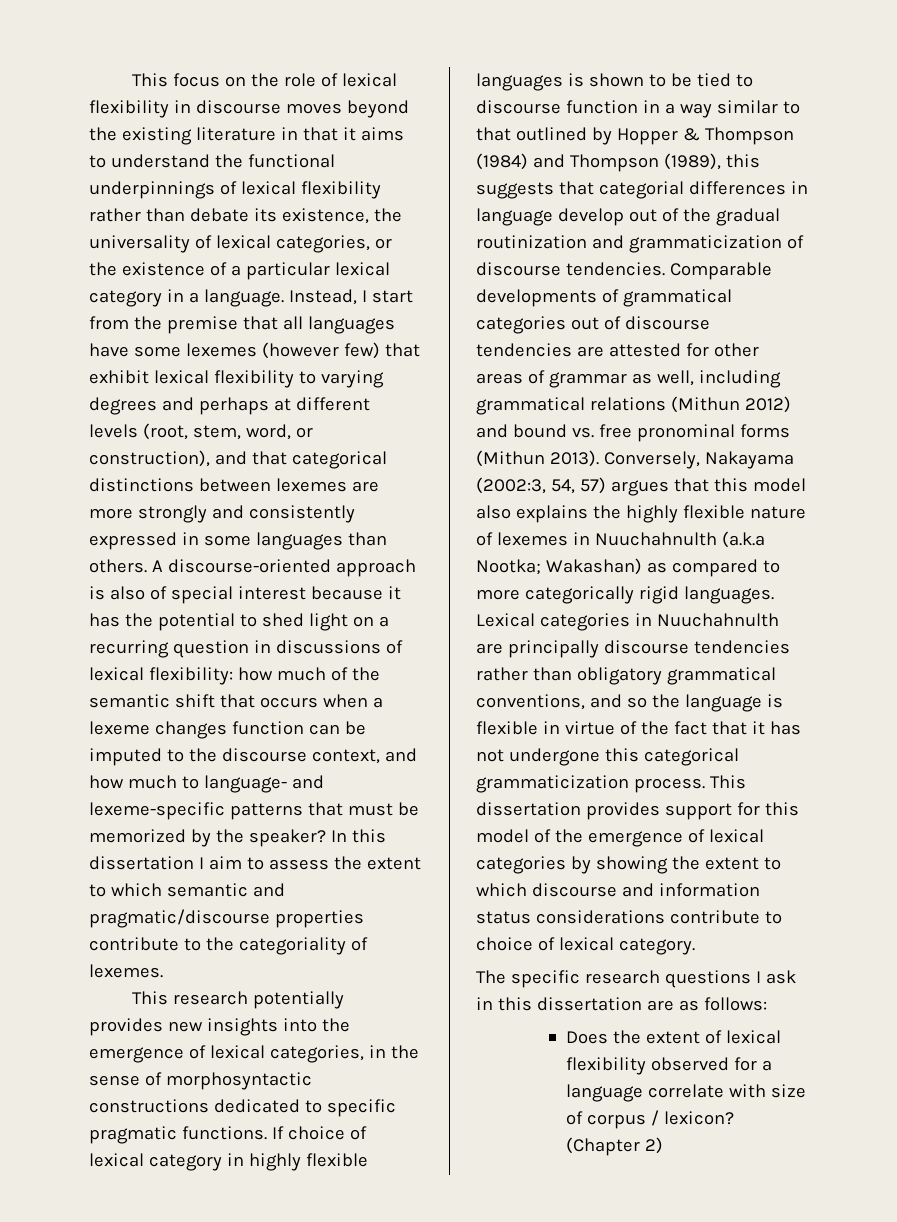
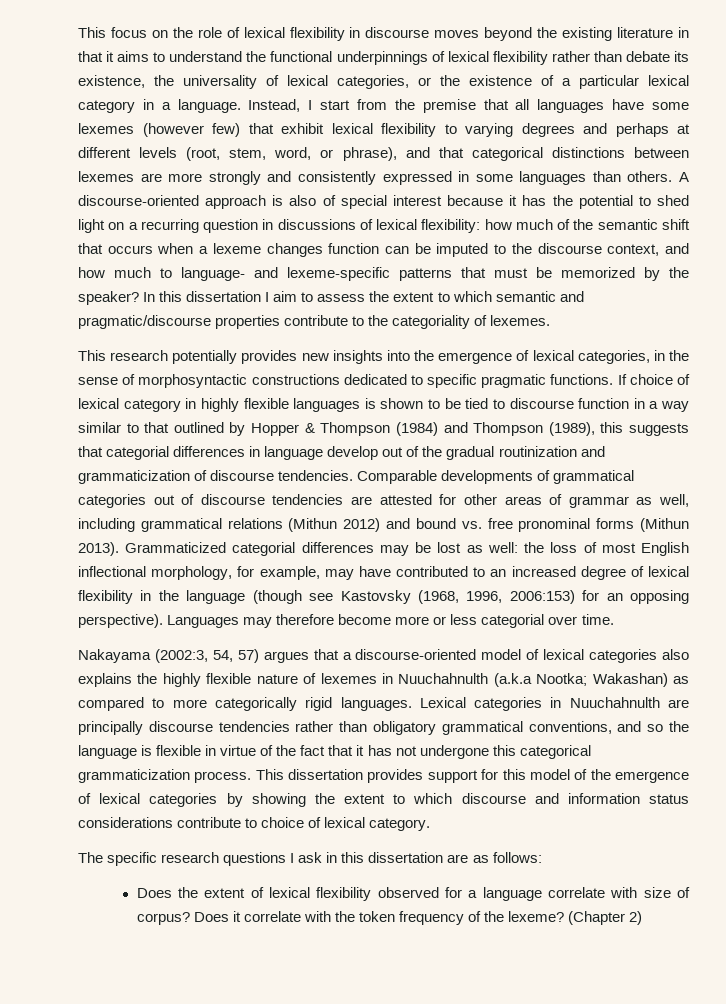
[89,450,210,467] construction), -> [342,147,397,161] phrase),
[603,451,700,469] Conversely, -> [125,542,689,556] [78,566,689,580] [78,590,689,604] [78,614,614,628] Grammaticized categorial differences may be lost as well: the loss of most English inflectional morphology, for example, may have contributed to an increased degree of lexical flexibility in the language (though see Kastovsky (1968, 1996, 2006:153) for an opposing perspective). Languages may therefore become more or less categorial over time. //
[713,478,806,492] this model -> [342,649,658,663] a discourse-oriented model of lexical categories
[586,1110,734,1129] corpus / lexicon? -> [136,911,565,925] corpus? Does it correlate with the token frequency of the lexeme?

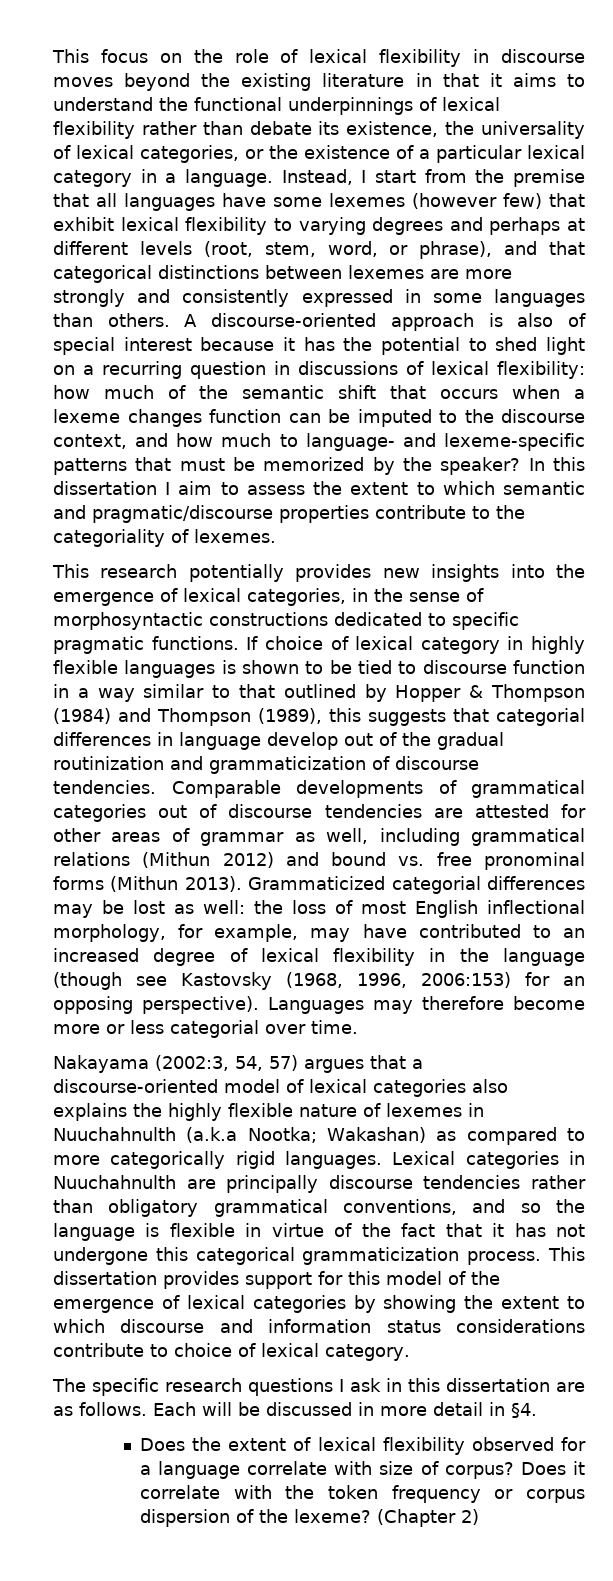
[492,852,542,863] follows: -> [79,1402,537,1418] follows. Each will be discussed in more detail in §4.
(465, 918) none -> [494,1489,585,1503] [139,1509,230,1527] or corpus dispersion

